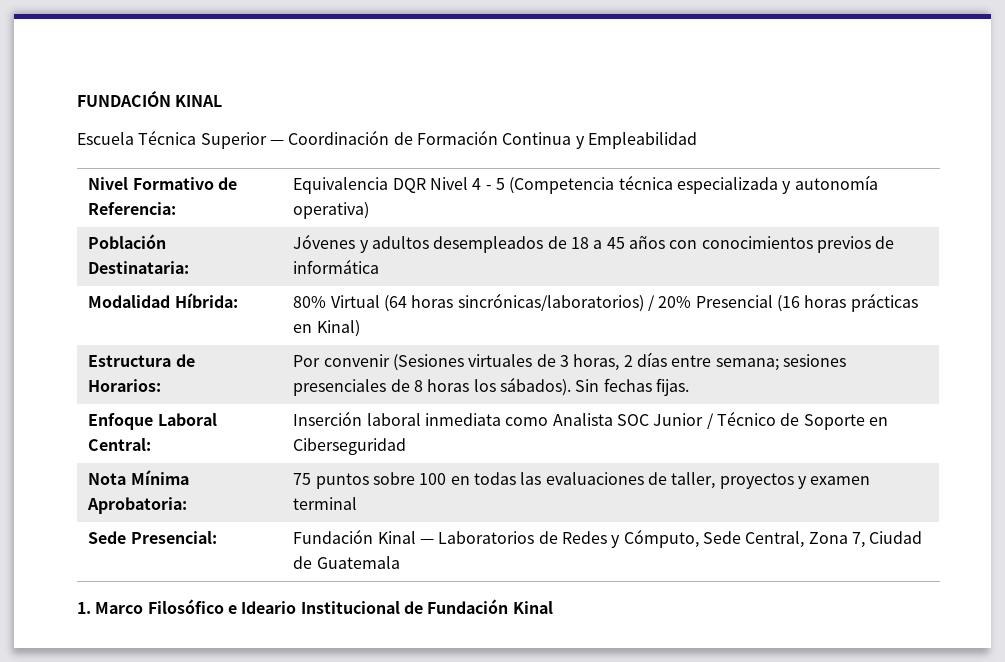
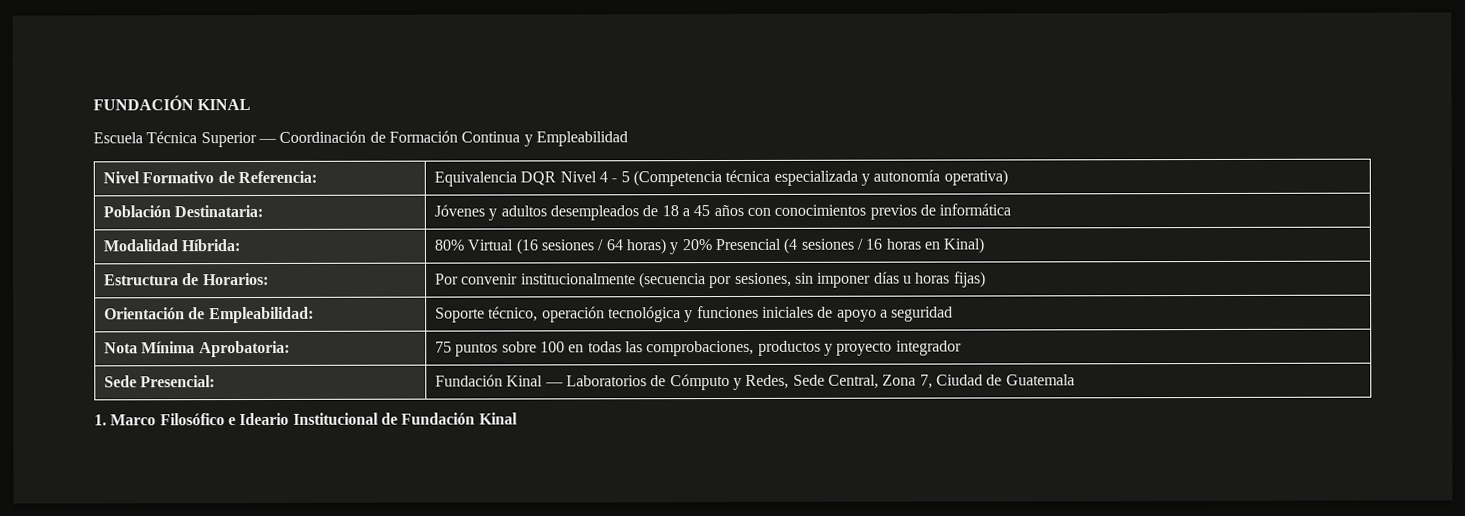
[384,293,918,312] (64 horas sincrónicas/laboratorios) / 20% Presencial (16 horas prácticas -> [515,237,921,255] (16 sesiones / 64 horas) y 20% Presencial (4 sesiones / 16 horas
[393,352,846,371] [293,377,689,396] [88,413,217,430] [88,438,152,451] [293,411,888,430] [293,438,407,455] (Sesiones virtuales de 3 horas, 2 días entre semana; sesiones presenciales de 8 horas los sábados). Sin fechas fijas. // Enfoque Laboral Central: | Inserción laboral inmediata como Analista SOC Junior / Técnico de Soporte en Ciberseguridad -> [520,271,986,289] [104,306,314,324] [435,305,954,323] institucionalmente (secuencia por sesiones, sin imponer días u horas fijas) // Orientación de Empleabilidad: | Soporte técnico, operación tecnológica y funciones iniciales de apoyo a seguridad
[545,472,871,489] [293,497,358,510] evaluaciones de taller, proyectos y examen terminal -> [646,340,962,357] comprobaciones, productos y proyecto integrador
[562,529,699,548] Redes y Cómputo, -> [669,374,790,391] Cómputo y Redes,

